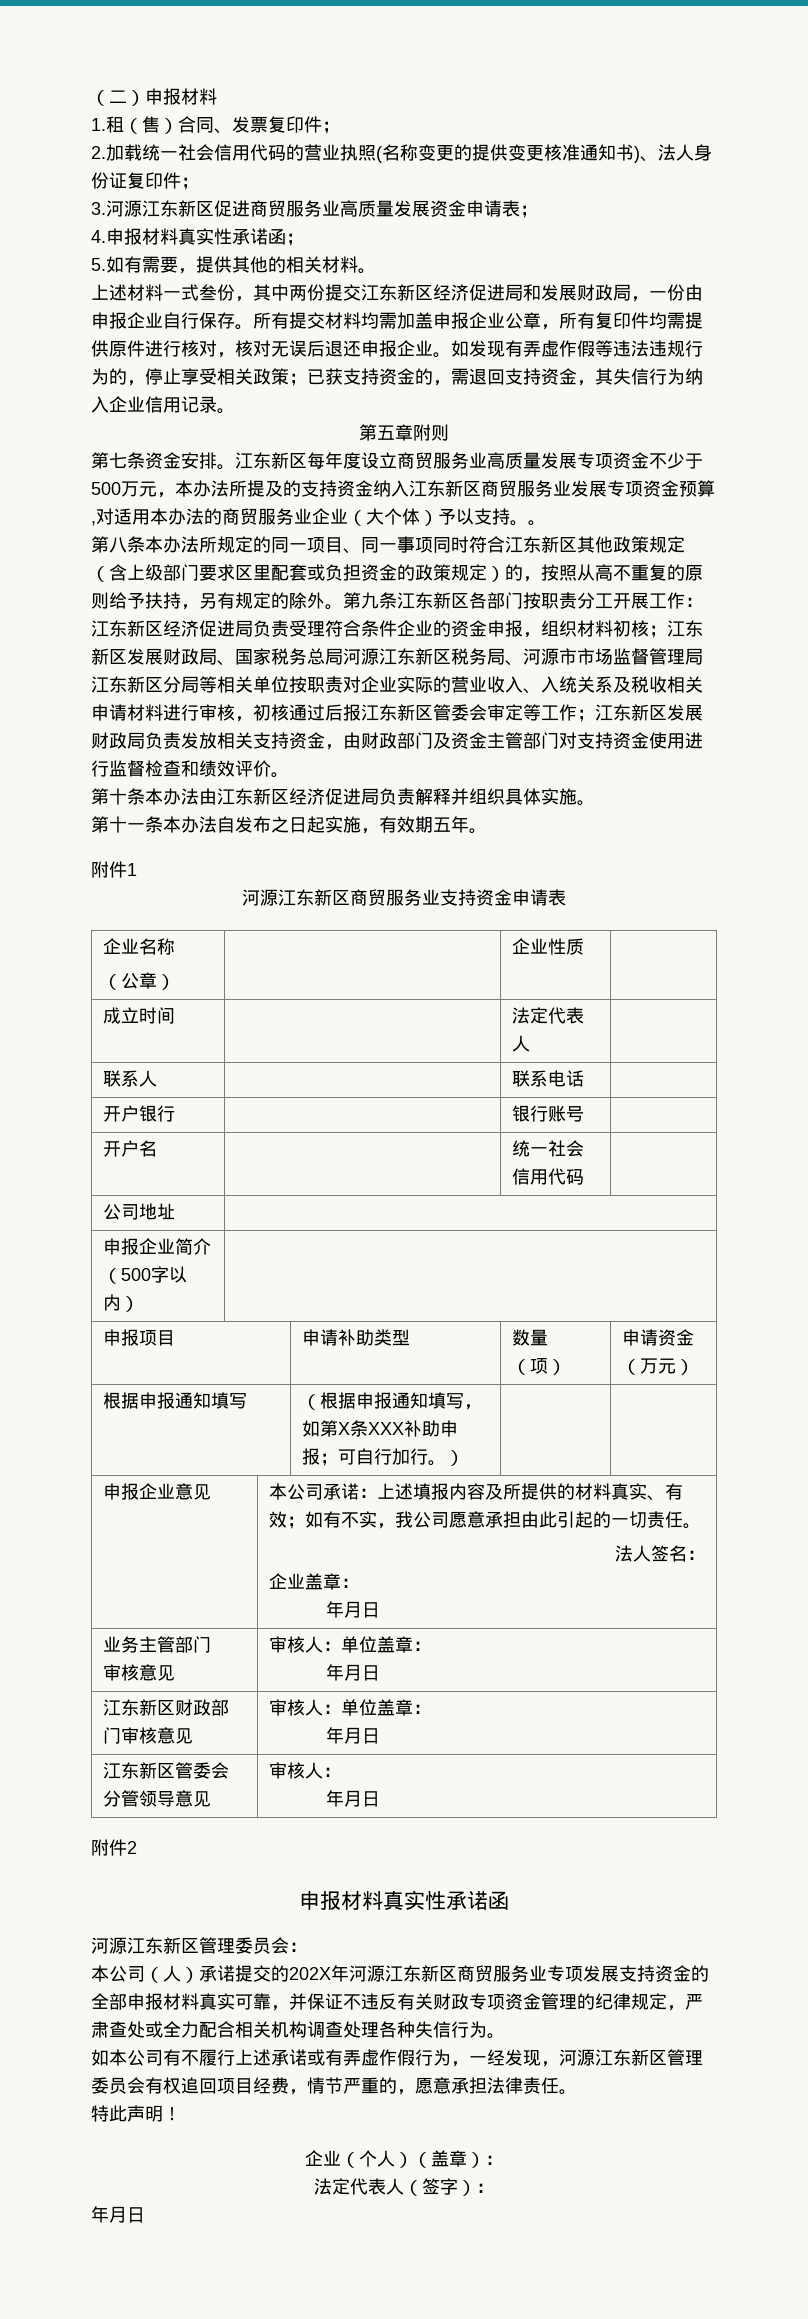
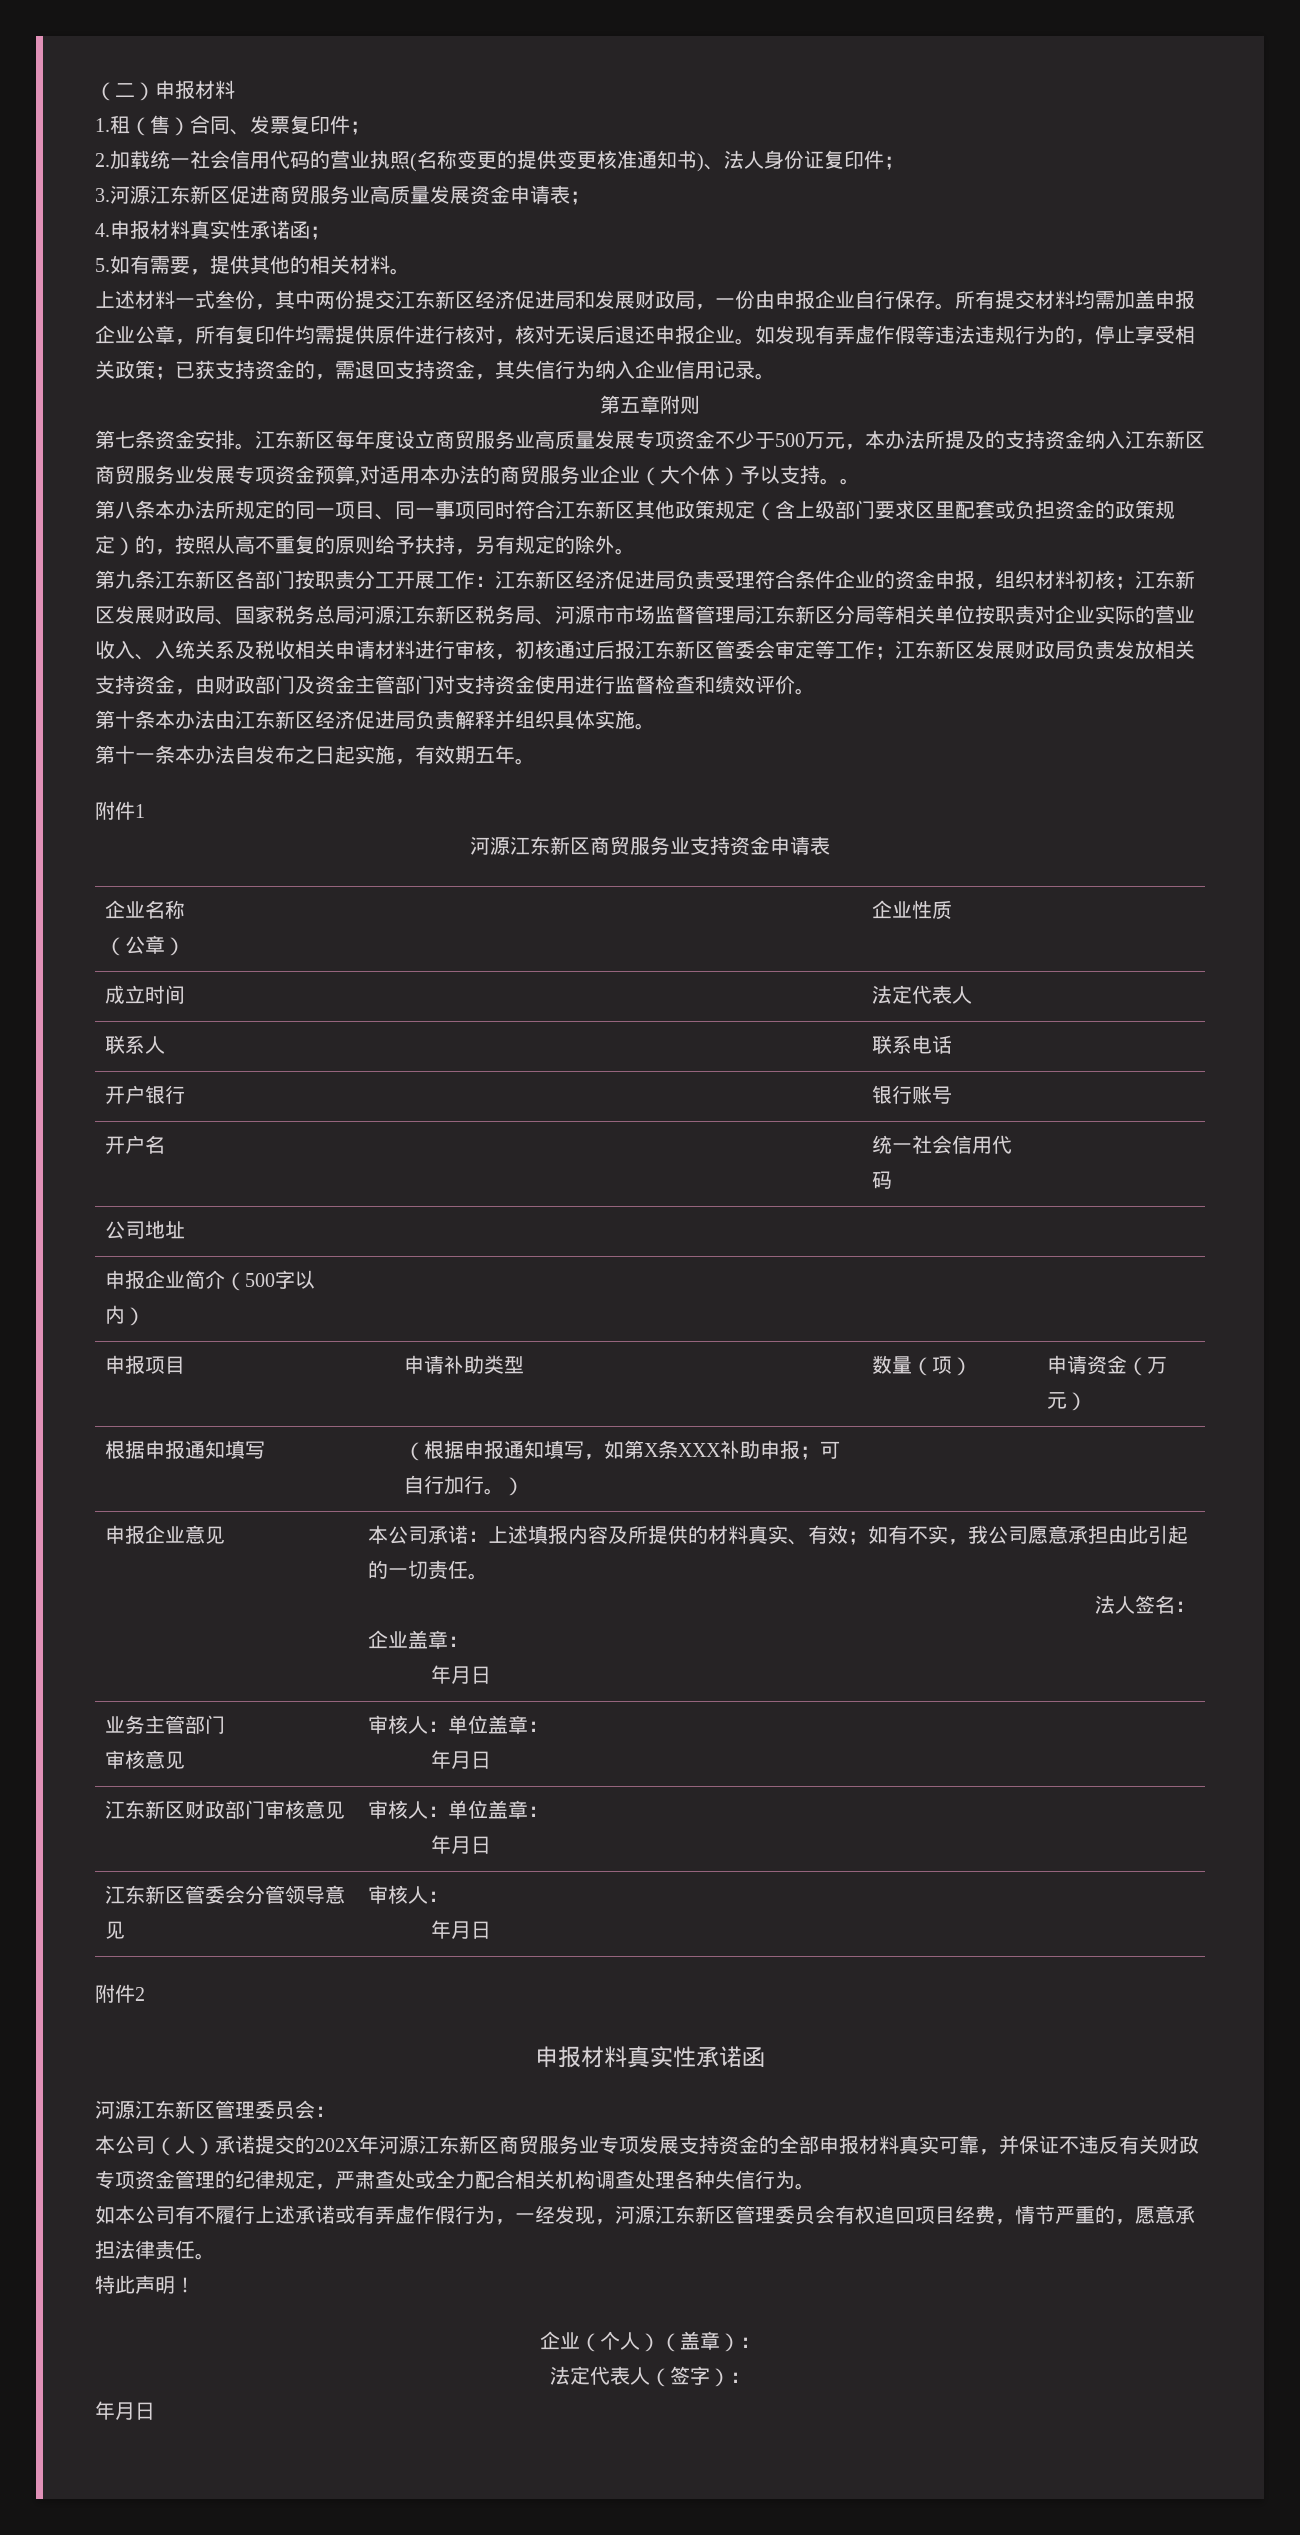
(343, 607) none -> (635, 551) //

